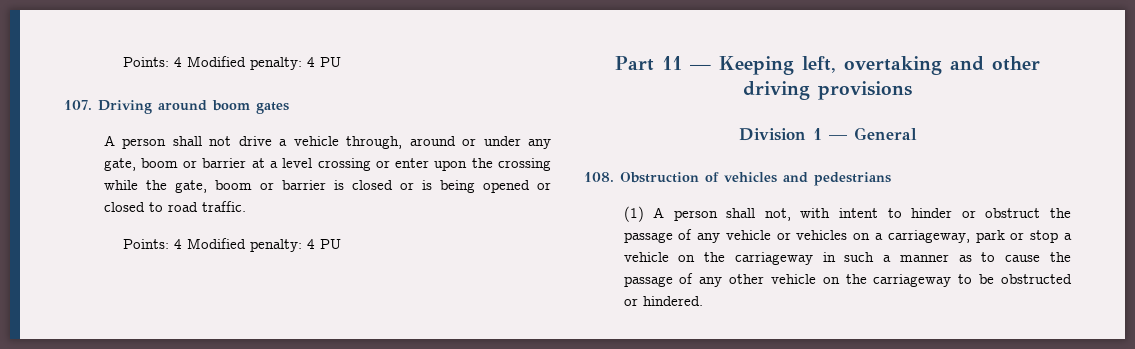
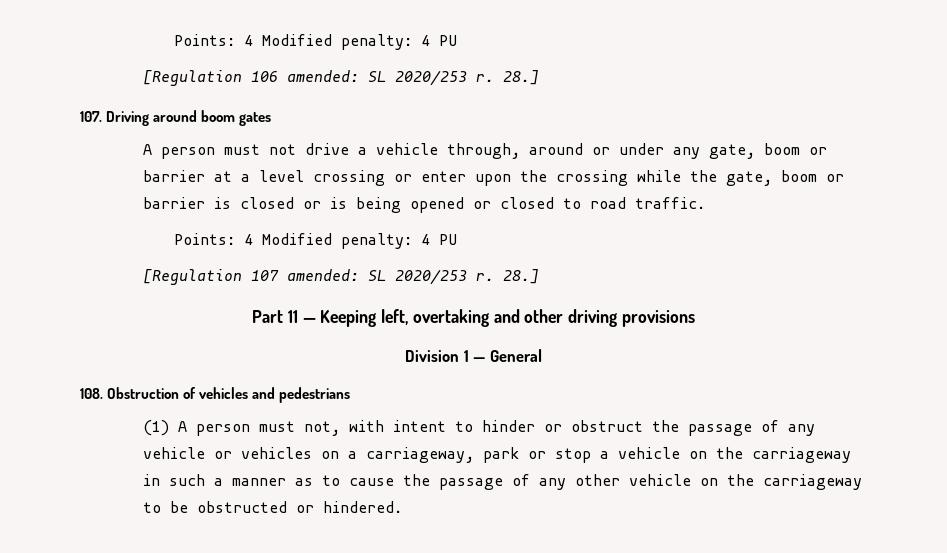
[123,56,342,70] Points: 4 Modified penalty: 4 PU -> [173,34,457,50] [142,70,539,86] Points: 4 Modified penalty: 4 PU // [Regulation 106 amended: SL 2020/253 r. 28.]
[172,136,202,146] shall -> [223,144,260,155] must
(342, 244) none -> [142,269,539,285] // [Regulation 107 amended: SL 2020/253 r. 28.]
[726,208,756,218] shall -> [258,421,295,432] must

